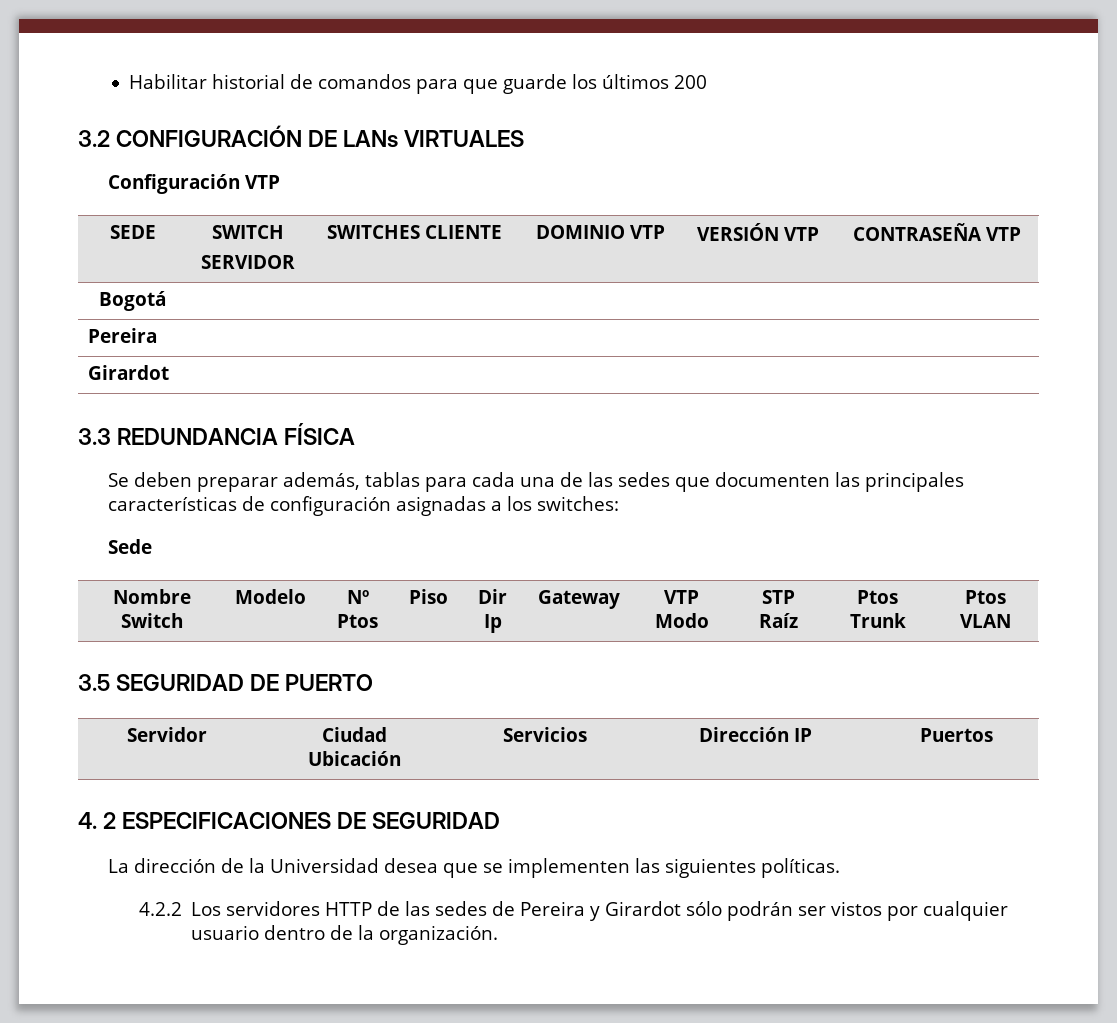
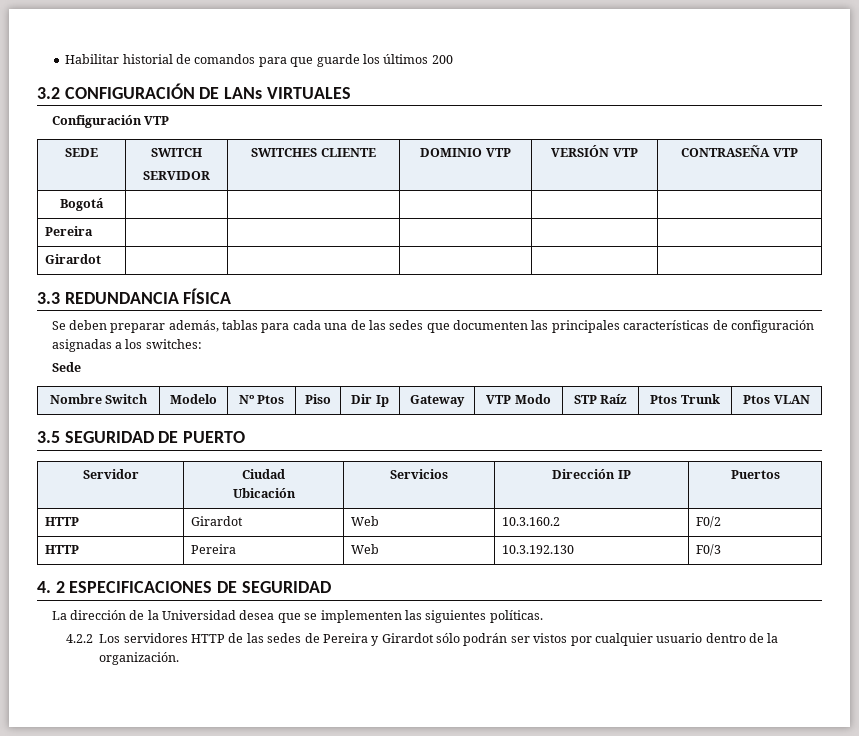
(993, 735) none -> [44,517,79,526] [190,516,243,526] [350,516,379,526] [501,517,560,526] [695,516,721,528] [44,545,79,554] [190,544,236,554] [350,544,379,554] [501,545,574,554] [695,544,721,556] // HTTP | Girardot | Web | 10.3.160.2 | F0/2 // HTTP | Pereira | Web | 10.3.192.130 | F0/3

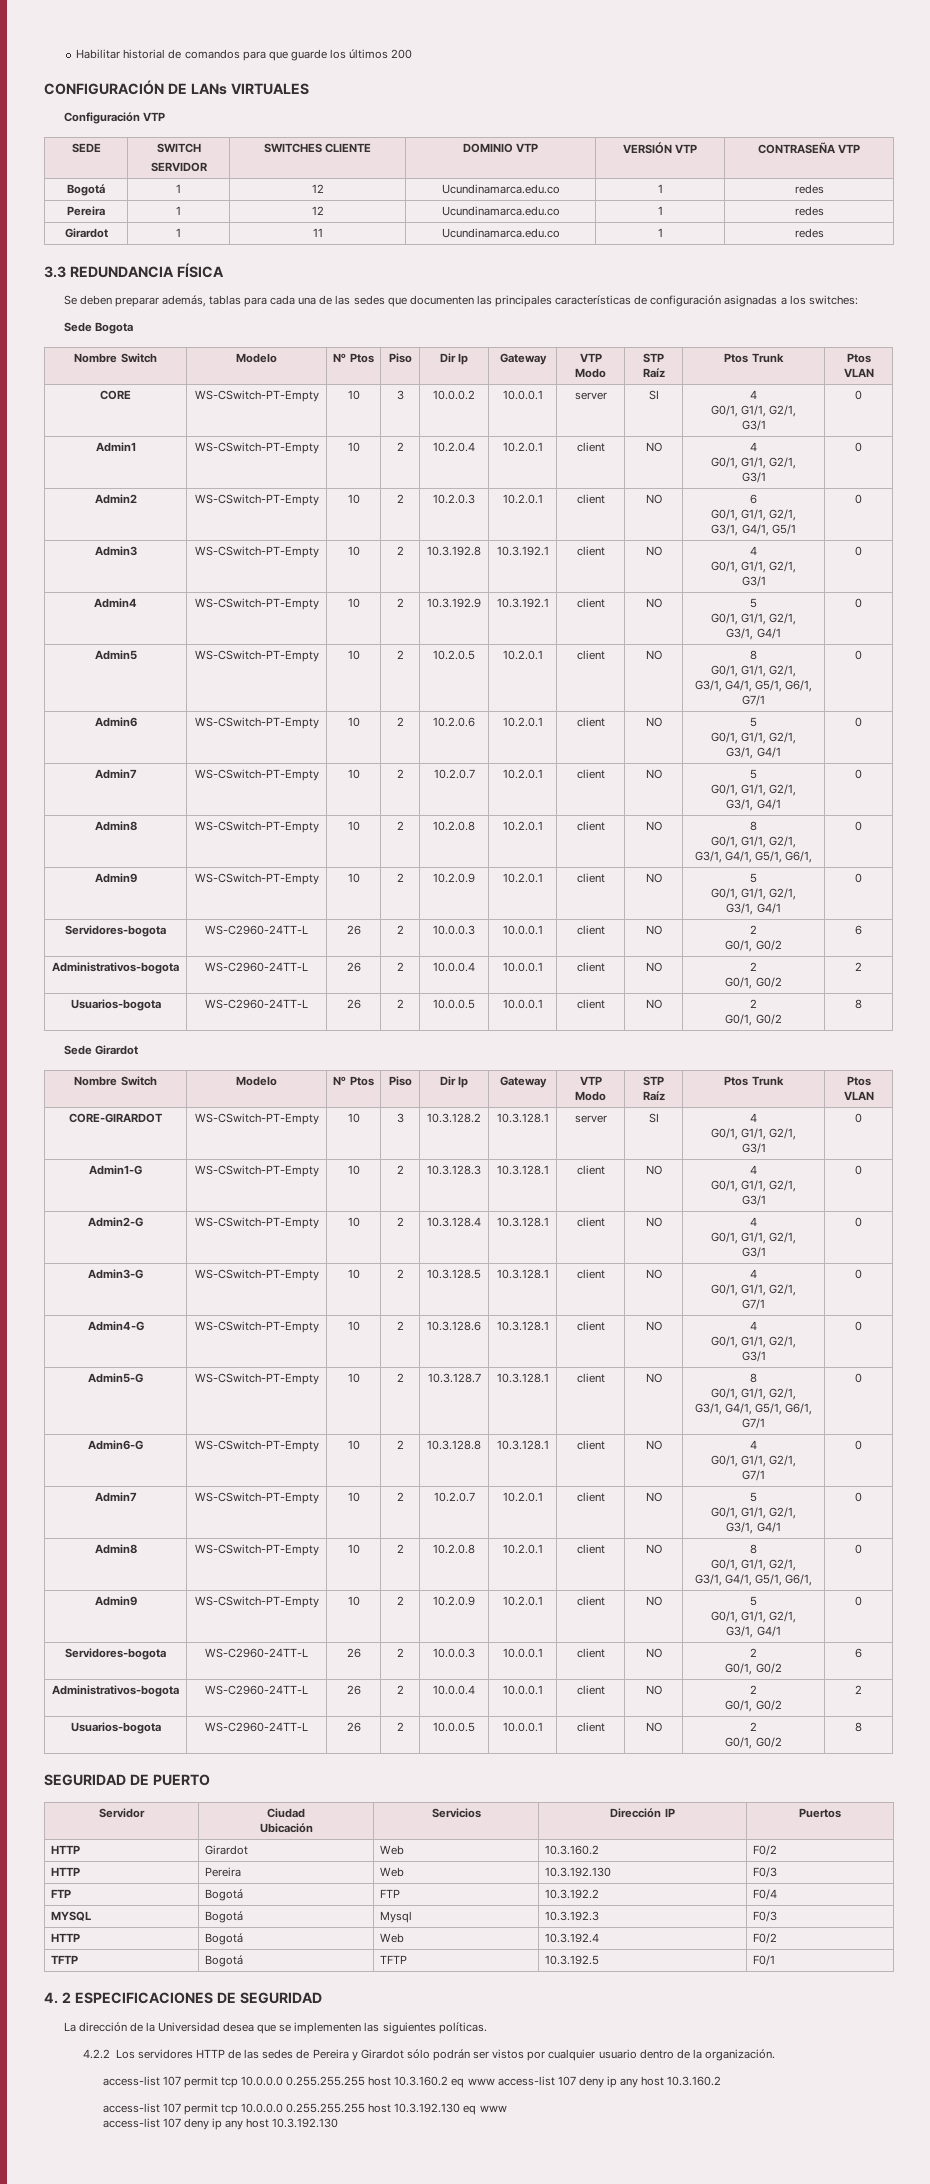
[37,87,60,99] 3.2 -> (413, 54) none
[44,226,93,236] [44,254,101,264] | | | | // Pereira | | | | | // Girardot | | | | | -> [176,184,181,193] [311,184,324,193] [441,184,560,194] [657,184,663,193] [794,184,824,194] [67,206,105,216] [176,206,181,215] [311,206,324,215] [441,206,560,216] [657,206,663,215] [794,206,824,216] [64,228,108,238] [176,228,181,237] [312,228,323,237] [441,228,560,238] [657,228,663,237] [794,228,824,238] 1 | 12 | Ucundinamarca.edu.co | 1 | redes // Pereira | 1 | 12 | Ucundinamarca.edu.co | 1 | redes // Girardot | 1 | 11 | Ucundinamarca.edu.co | 1 | redes
(81, 367) none -> [94,322,133,334] Bogota
[37,431,60,443] // 3.5 -> [100,390,131,400] [194,390,319,402] [347,390,360,400] [396,390,404,400] [433,390,475,400] [502,390,543,400] [574,392,607,400] [648,390,659,400] [750,390,757,399] [710,405,797,417] [741,420,766,431] [855,390,862,400] [95,442,136,452] [194,442,319,454] [347,442,360,452] [396,442,404,451] [433,442,475,452] [502,442,543,452] [576,442,605,452] [645,442,662,452] [750,442,757,451] [710,457,797,469] [741,472,766,483] [855,442,862,452] [94,494,137,504] [194,494,319,506] [347,494,360,504] [396,494,404,503] [433,494,475,504] [502,494,543,504] [576,494,605,504] [645,494,662,504] [750,494,757,504] [710,509,797,521] [711,524,796,536] [855,494,862,504] [94,546,137,556] [194,546,319,558] [347,546,360,556] [396,546,404,555] [427,546,481,556] [496,546,549,556] [576,546,605,556] [645,546,662,556] [750,546,757,555] [710,561,797,573] [741,576,766,587] [855,546,862,556] [94,598,137,608] [194,598,319,610] [347,598,360,608] [396,598,404,607] [427,598,481,608] [496,598,549,608] [576,598,605,608] [645,598,662,608] [750,598,757,608] [710,613,797,625] [726,628,781,640] [855,598,862,608] [94,650,137,660] [194,650,319,662] [347,650,360,660] [396,650,404,659] [433,650,475,660] [502,650,543,660] [576,650,605,660] [645,650,662,660] [750,650,757,660] [710,665,797,677] [694,680,813,692] [742,695,765,706] [855,650,862,660] [94,717,137,727] [194,717,319,729] [347,717,360,727] [396,717,404,726] [433,717,475,727] [502,717,543,727] [576,717,605,727] [645,717,662,727] [750,717,757,727] [710,732,797,744] [726,747,781,759] [855,717,862,727] [94,769,137,779] [194,769,319,781] [347,769,360,779] [396,769,404,778] [433,769,475,779] [502,769,543,779] [576,769,605,779] [645,769,662,779] [750,769,757,779] [710,784,797,796] [726,799,781,811] [855,769,862,779] [94,821,137,831] [194,821,319,833] [347,821,360,831] [396,821,404,830] [433,821,475,831] [502,821,543,831] [576,821,605,831] [645,821,662,831] [750,821,757,831] [710,836,797,848] [694,851,813,863] [855,821,862,831] [94,873,137,883] [194,873,319,885] [347,873,360,883] [396,873,404,882] [433,873,475,883] [502,873,543,883] [576,873,605,883] [645,873,662,883] [750,873,757,883] [710,888,797,900] [726,903,781,915] [855,873,862,883] [65,925,166,937] [205,925,308,935] [346,925,361,935] [396,925,404,934] [433,925,475,935] [502,925,543,935] [576,925,605,935] [645,925,662,935] [750,925,757,934] [725,940,782,952] [855,925,862,935] [52,962,179,974] [205,962,308,972] [346,962,361,972] [396,962,404,971] [433,962,475,972] [502,962,543,972] [576,962,605,972] [645,962,662,972] [750,962,757,971] [725,977,782,989] [855,962,862,971] [70,999,161,1011] [205,999,308,1009] [346,999,361,1009] [396,999,404,1008] [433,999,475,1009] [502,999,543,1009] [576,999,605,1009] [645,999,662,1009] [750,999,757,1008] [725,1014,782,1026] [855,999,862,1009] [63,1045,138,1055] [74,1076,157,1086] [236,1076,277,1086] [333,1076,374,1086] [388,1076,412,1086] [439,1076,469,1088] [499,1076,547,1088] [579,1076,602,1085] [575,1091,606,1101] [643,1076,664,1086] [642,1091,665,1101] [724,1076,784,1086] [846,1076,871,1086] [843,1091,874,1100] [69,1113,163,1123] [194,1113,319,1125] [347,1113,360,1123] [396,1113,404,1123] [427,1113,481,1123] [496,1113,549,1123] [574,1115,607,1123] [648,1113,659,1123] [750,1113,757,1122] [710,1128,797,1140] [741,1143,766,1154] [855,1113,862,1123] [89,1165,142,1175] [194,1165,319,1177] [347,1165,360,1175] [396,1165,404,1174] [427,1165,481,1175] [496,1165,549,1175] [576,1165,605,1175] [645,1165,662,1175] [750,1165,757,1174] [710,1180,797,1192] [741,1195,766,1206] [855,1165,862,1175] [88,1217,143,1227] [194,1217,319,1229] [347,1217,360,1227] [396,1217,404,1226] [427,1217,481,1227] [496,1217,549,1227] [576,1217,605,1227] [645,1217,662,1227] [750,1217,757,1226] [710,1232,797,1244] [741,1247,766,1258] [855,1217,862,1227] [88,1269,143,1279] [194,1269,319,1281] [347,1269,360,1279] [396,1269,404,1278] [427,1269,481,1279] [496,1269,549,1279] [576,1269,605,1279] [645,1269,662,1279] [750,1269,757,1278] [710,1284,797,1296] [742,1299,765,1310] [855,1269,862,1279] [87,1321,144,1331] [194,1321,319,1333] [347,1321,360,1331] [396,1321,404,1330] [427,1321,481,1331] [496,1321,549,1331] [576,1321,605,1331] [645,1321,662,1331] [750,1321,757,1330] [710,1336,797,1348] [741,1351,766,1362] [855,1321,862,1331] [88,1373,143,1383] [194,1373,319,1385] [347,1373,360,1383] [396,1373,404,1382] [427,1373,481,1383] [496,1373,549,1383] [576,1373,605,1383] [645,1373,662,1383] [750,1373,757,1383] [710,1388,797,1400] [694,1403,813,1415] [742,1418,765,1429] [855,1373,862,1383] [88,1440,143,1450] [194,1440,319,1452] [347,1440,360,1450] [396,1440,404,1449] [427,1440,481,1450] [496,1440,549,1450] [576,1440,605,1450] [645,1440,662,1450] [750,1440,757,1449] [710,1455,797,1467] [742,1470,765,1481] [855,1440,862,1450] [94,1492,137,1502] [194,1492,319,1504] [347,1492,360,1502] [396,1492,404,1501] [433,1492,475,1502] [502,1492,543,1502] [576,1492,605,1502] [645,1492,662,1502] [750,1492,757,1502] [710,1507,797,1519] [726,1522,781,1534] [855,1492,862,1502] [94,1544,137,1554] [194,1544,319,1556] [347,1544,360,1554] [396,1544,404,1553] [433,1544,475,1554] [502,1544,543,1554] [576,1544,605,1554] [645,1544,662,1554] [750,1544,757,1554] [710,1559,797,1571] [694,1574,813,1586] [855,1544,862,1554] [94,1596,137,1606] [194,1596,319,1608] [347,1596,360,1606] [396,1596,404,1605] [433,1596,475,1606] [502,1596,543,1606] [576,1596,605,1606] [645,1596,662,1606] [750,1596,757,1606] [710,1611,797,1623] [726,1626,781,1638] [855,1596,862,1606] [65,1648,166,1660] [205,1648,308,1658] [346,1648,361,1658] [396,1648,404,1657] [433,1648,475,1658] [502,1648,543,1658] [576,1648,605,1658] [645,1648,662,1658] [750,1648,757,1657] [725,1663,782,1675] [855,1648,862,1658] [52,1685,179,1697] [205,1685,308,1695] [346,1685,361,1695] [396,1685,404,1694] [433,1685,475,1695] [502,1685,543,1695] [576,1685,605,1695] [645,1685,662,1695] [750,1685,757,1694] [725,1700,782,1712] [855,1685,862,1694] [70,1722,161,1734] [205,1722,308,1732] [346,1722,361,1732] [396,1722,404,1731] [433,1722,475,1732] [502,1722,543,1732] [576,1722,605,1732] [645,1722,662,1732] [750,1722,757,1731] [725,1737,782,1749] [855,1722,862,1732] // CORE | WS-CSwitch-PT-Empty | 10 | 3 | 10.0.0.2 | 10.0.0.1 | server | SI | 4 // G0/1, G1/1, G2/1, // G3/1 | 0 // Admin1 | WS-CSwitch-PT-Empty | 10 | 2 | 10.2.0.4 | 10.2.0.1 | client | NO | 4 // G0/1, G1/1, G2/1, // G3/1 | 0 // Admin2 | WS-CSwitch-PT-Empty | 10 | 2 | 10.2.0.3 | 10.2.0.1 | client | NO | 6 // G0/1, G1/1, G2/1, // G3/1, G4/1, G5/1 | 0 // Admin3 | WS-CSwitch-PT-Empty | 10 | 2 | 10.3.192.8 | 10.3.192.1 | client | NO | 4 // G0/1, G1/1, G2/1, // G3/1 | 0 // Admin4 | WS-CSwitch-PT-Empty | 10 | 2 | 10.3.192.9 | 10.3.192.1 | client | NO | 5 // G0/1, G1/1, G2/1, // G3/1, G4/1 | 0 // Admin5 | WS-CSwitch-PT-Empty | 10 | 2 | 10.2.0.5 | 10.2.0.1 | client | NO | 8 // G0/1, G1/1, G2/1, // G3/1, G4/1, G5/1, G6/1, G7/1 | 0 // Admin6 | WS-CSwitch-PT-Empty | 10 | 2 | 10.2.0.6 | 10.2.0.1 | client | NO | 5 // G0/1, G1/1, G2/1, // G3/1, G4/1 | 0 // Admin7 | WS-CSwitch-PT-Empty | 10 | 2 | 10.2.0.7 | 10.2.0.1 | client | NO | 5 // G0/1, G1/1, G2/1, // G3/1, G4/1 | 0 // Admin8 | WS-CSwitch-PT-Empty | 10 | 2 | 10.2.0.8 | 10.2.0.1 | client | NO | 8 // G0/1, G1/1, G2/1, // G3/1, G4/1, G5/1, G6/1, | 0 // Admin9 | WS-CSwitch-PT-Empty | 10 | 2 | 10.2.0.9 | 10.2.0.1 | client | NO | 5 // G0/1, G1/1, G2/1, // G3/1, G4/1 | 0 // Servidores-bogota | WS-C2960-24TT-L | 26 | 2 | 10.0.0.3 | 10.0.0.1 | client | NO | 2 // G0/1, G0/2 | 6 // Administrativos-bogota | WS-C2960-24TT-L | 26 | 2 | 10.0.0.4 | 10.0.0.1 | client | NO | 2 // G0/1, G0/2 | 2 // Usuarios-bogota | WS-C2960-24TT-L | 26 | 2 | 10.0.0.5 | 10.0.0.1 | client | NO | 2 // G0/1, G0/2 | 8 // Sede Girardot // Nombre Switch | Modelo | Nº Ptos | Piso | Dir Ip | Gateway | VTP Modo | STP Raíz | Ptos Trunk | Ptos VLAN // CORE-GIRARDOT | WS-CSwitch-PT-Empty | 10 | 3 | 10.3.128.2 | 10.3.128.1 | server | SI | 4 // G0/1, G1/1, G2/1, // G3/1 | 0 // Admin1-G | WS-CSwitch-PT-Empty | 10 | 2 | 10.3.128.3 | 10.3.128.1 | client | NO | 4 // G0/1, G1/1, G2/1, // G3/1 | 0 // Admin2-G | WS-CSwitch-PT-Empty | 10 | 2 | 10.3.128.4 | 10.3.128.1 | client | NO | 4 // G0/1, G1/1, G2/1, // G3/1 | 0 // Admin3-G | WS-CSwitch-PT-Empty | 10 | 2 | 10.3.128.5 | 10.3.128.1 | client | NO | 4 // G0/1, G1/1, G2/1, // G7/1 | 0 // Admin4-G | WS-CSwitch-PT-Empty | 10 | 2 | 10.3.128.6 | 10.3.128.1 | client | NO | 4 // G0/1, G1/1, G2/1, // G3/1 | 0 // Admin5-G | WS-CSwitch-PT-Empty | 10 | 2 | 10.3.128.7 | 10.3.128.1 | client | NO | 8 // G0/1, G1/1, G2/1, // G3/1, G4/1, G5/1, G6/1, G7/1 | 0 // Admin6-G | WS-CSwitch-PT-Empty | 10 | 2 | 10.3.128.8 | 10.3.128.1 | client | NO | 4 // G0/1, G1/1, G2/1, // G7/1 | 0 // Admin7 | WS-CSwitch-PT-Empty | 10 | 2 | 10.2.0.7 | 10.2.0.1 | client | NO | 5 // G0/1, G1/1, G2/1, // G3/1, G4/1 | 0 // Admin8 | WS-CSwitch-PT-Empty | 10 | 2 | 10.2.0.8 | 10.2.0.1 | client | NO | 8 // G0/1, G1/1, G2/1, // G3/1, G4/1, G5/1, G6/1, | 0 // Admin9 | WS-CSwitch-PT-Empty | 10 | 2 | 10.2.0.9 | 10.2.0.1 | client | NO | 5 // G0/1, G1/1, G2/1, // G3/1, G4/1 | 0 // Servidores-bogota | WS-C2960-24TT-L | 26 | 2 | 10.0.0.3 | 10.0.0.1 | client | NO | 2 // G0/1, G0/2 | 6 // Administrativos-bogota | WS-C2960-24TT-L | 26 | 2 | 10.0.0.4 | 10.0.0.1 | client | NO | 2 // G0/1, G0/2 | 2 // Usuarios-bogota | WS-C2960-24TT-L | 26 | 2 | 10.0.0.5 | 10.0.0.1 | client | NO | 2 // G0/1, G0/2 | 8 //
(721, 550) none -> [51,1889,72,1898] [205,1889,244,1901] [380,1889,401,1898] [545,1889,600,1899] [753,1889,778,1900] [51,1911,92,1921] [205,1911,244,1923] [380,1911,413,1923] [545,1911,600,1921] [753,1911,778,1922] [51,1933,81,1942] [205,1933,244,1945] [380,1933,405,1943] [545,1933,600,1943] [753,1933,778,1944] [51,1955,79,1964] [205,1955,244,1967] [380,1955,408,1964] [545,1955,600,1965] [753,1955,776,1966] // FTP | Bogotá | FTP | 10.3.192.2 | F0/4 // MYSQL | Bogotá | Mysql | 10.3.192.3 | F0/3 // HTTP | Bogotá | Web | 10.3.192.4 | F0/2 // TFTP | Bogotá | TFTP | 10.3.192.5 | F0/1
(180, 658) none -> [102,2076,722,2088] [102,2103,507,2115] [102,2118,339,2130] // access-list 107 permit tcp 10.0.0.0 0.255.255.255 host 10.3.160.2 eq www access-list 107 deny ip any host 10.3.160.2 // access-list 107 permit tcp 10.0.0.0 0.255.255.255 host 10.3.192.130 eq www // access-list 107 deny ip any host 10.3.192.130

